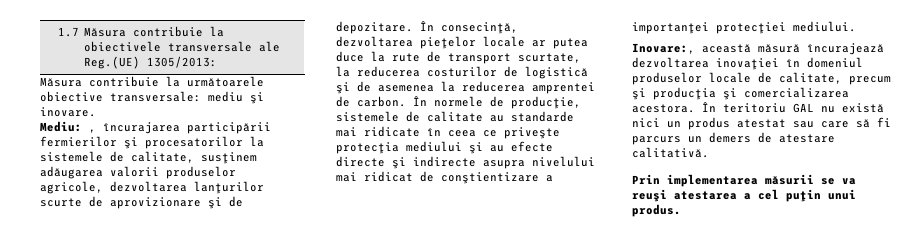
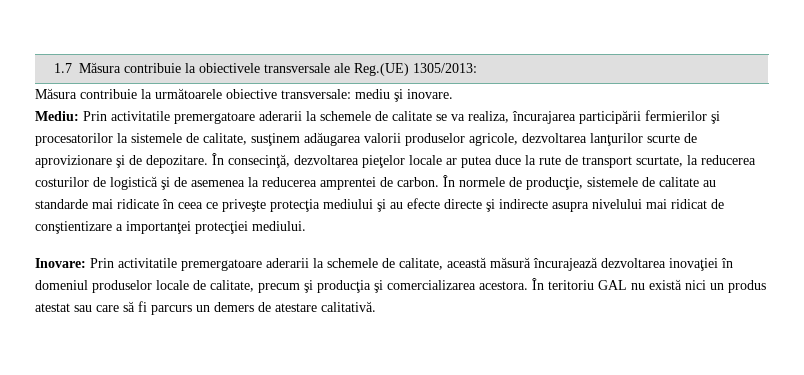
[89,129,96,133] , -> [83,111,509,124] Prin activitatile premergatoare aderarii la schemele de calitate se va realiza,
[632,43,695,54] Inovare:, -> [35,258,443,271] Inovare: Prin activitatile premergatoare aderarii la schemele de calitate,
[632,174,856,187] [632,189,856,202] [632,204,681,217] // Prin implementarea măsurii se va reuşi atestarea a cel puţin unui produs. -> (376, 306) none

